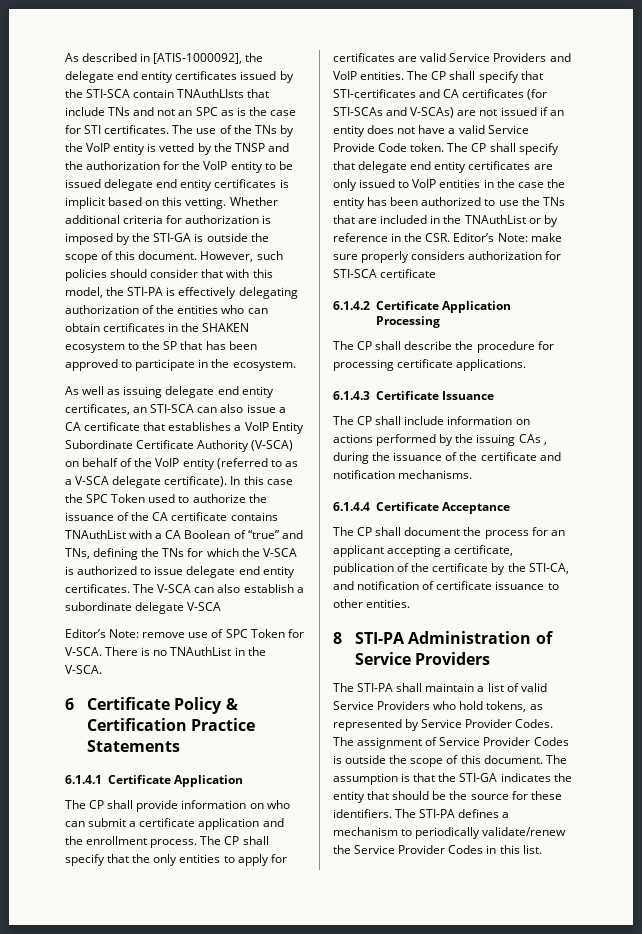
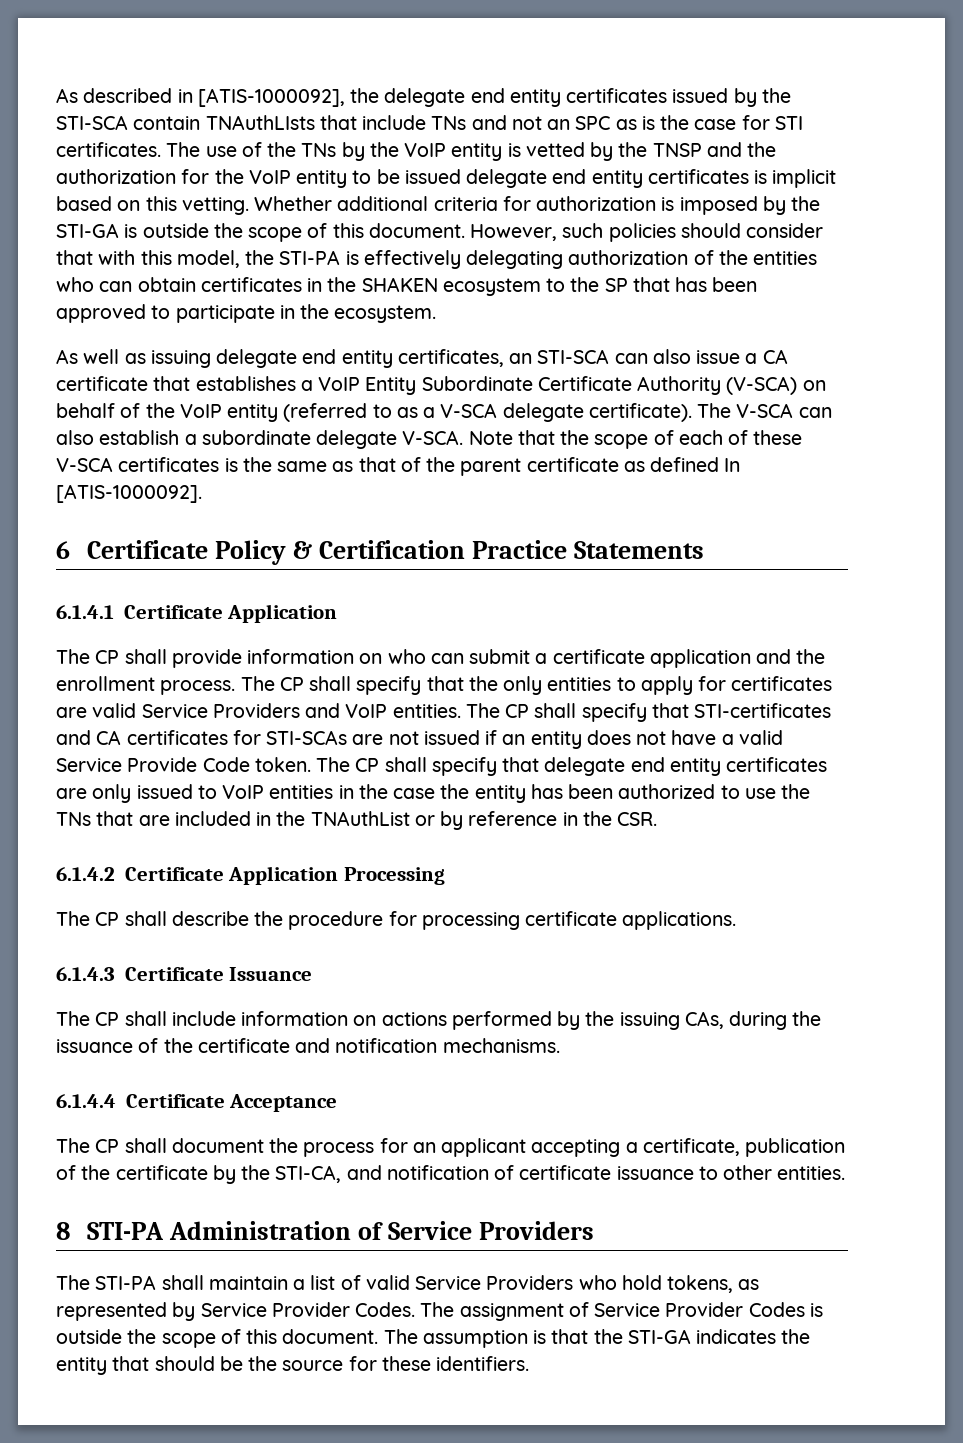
[230,476,293,485] [65,494,267,503] [65,512,278,521] [65,530,303,539] [65,548,297,560] [65,566,295,578] [65,584,130,593] In this case the SPC Token used to authorize the issuance of the CA certificate contains TNAuthList with a CA Boolean of “true” and TNs, defining the TNs for which the V-SCA is authorized to issue delegate end entity certificates. -> (692, 412) none
[187,602,222,611] [65,629,304,638] [65,647,266,656] [65,665,102,674] V-SCA // Editor’s Note: remove use of SPC Token for V-SCA. There is no TNAuthList in the V-SCA. -> [402,430,803,449] [56,457,741,476] [56,484,202,503] V-SCA. Note that the scope of each of these V-SCA certificates is the same as that of the parent certificate as defined In [ATIS-1000092].
[527,89,548,100] [333,107,455,118] (for STI-SCAs and V-SCAs) -> [232,730,348,745] for STI-SCAs
[453,233,562,242] [333,251,562,263] [333,269,437,278] Editor’s Note: make sure properly considers authorization for STI-SCA certificate -> (658, 819) none
[518,434,547,445] CAs , -> [684,1011,724,1029] CAs,
[395,809,510,818] [333,827,567,839] [333,845,542,854] The STI-PA defines a mechanism to periodically validate/renew the Service Provider Codes in this list. -> (530, 1363) none

